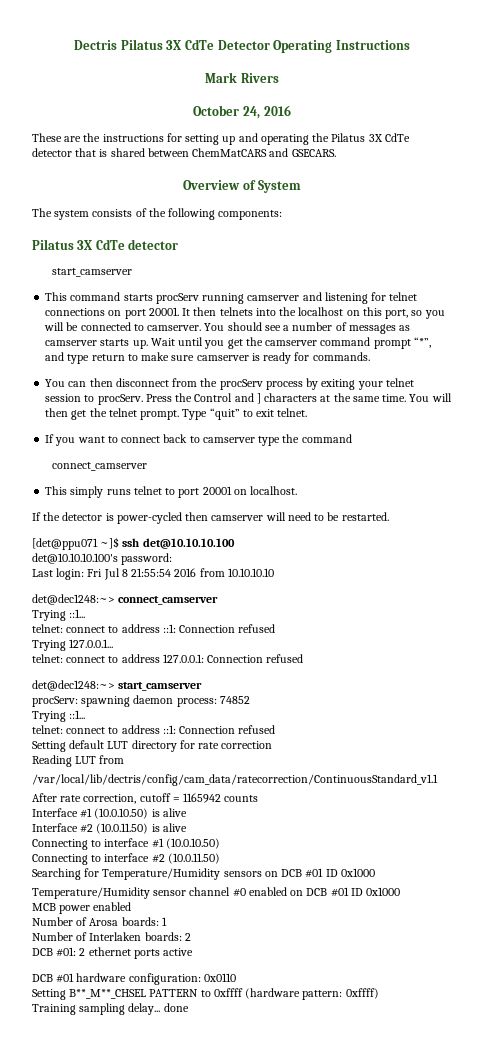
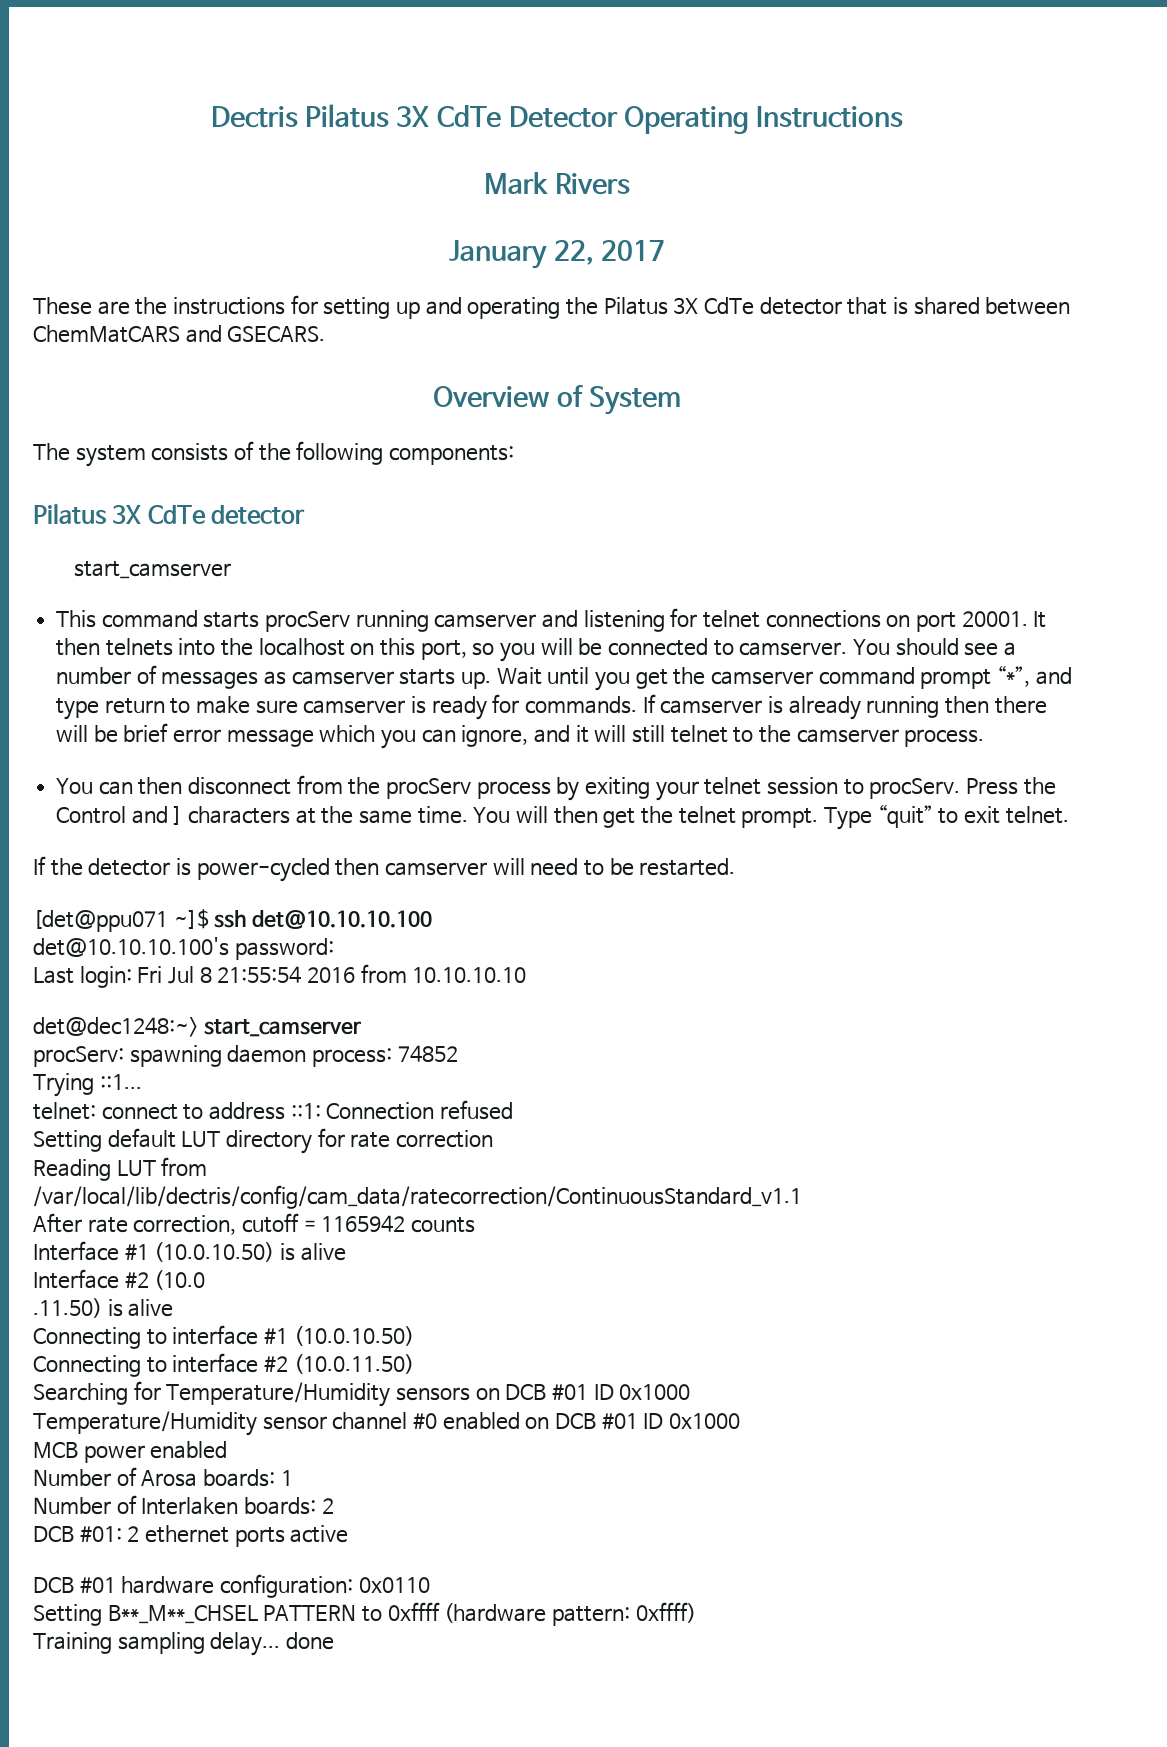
[193,105,291,119] October 24, 2016 -> [449,240,665,269] January 22, 2017
(370, 356) none -> [642,694,1047,720] [56,723,985,749] If camserver is already running then there will be brief error message which you can ignore, and it will still telnet to the camserver process.
[45,434,352,446] [52,462,148,471] [45,486,298,498] // If you want to connect back to camserver type the command // connect_camserver // This simply runs telnet to port 20001 on localhost. -> (1069, 815) none
[32,594,219,605] [32,609,86,621] [32,624,276,633] [32,639,114,651] [32,654,304,663] // det@dec1248:~> connect_camserver // Trying ::1... // telnet: connect to address ::1: Connection refused // Trying 127.0.0.1... // telnet: connect to address 127.0.0.1: Connection refused -> (527, 975) none
[96,823,149,834] (10.0.11.50) -> [154,1270,206,1290] [33,1298,102,1318] (10.0 // .11.50)

